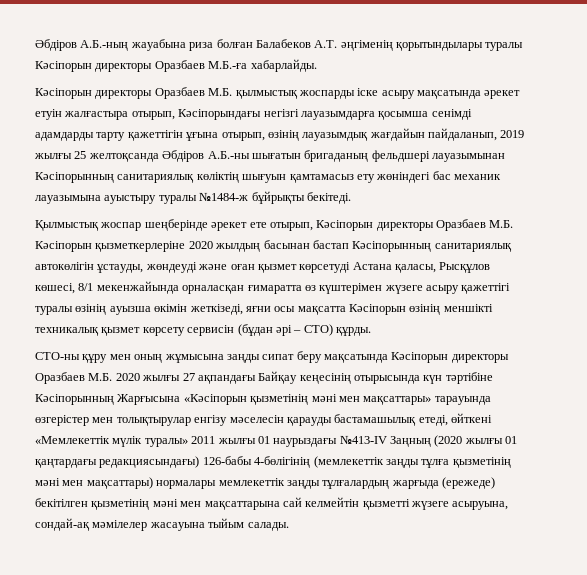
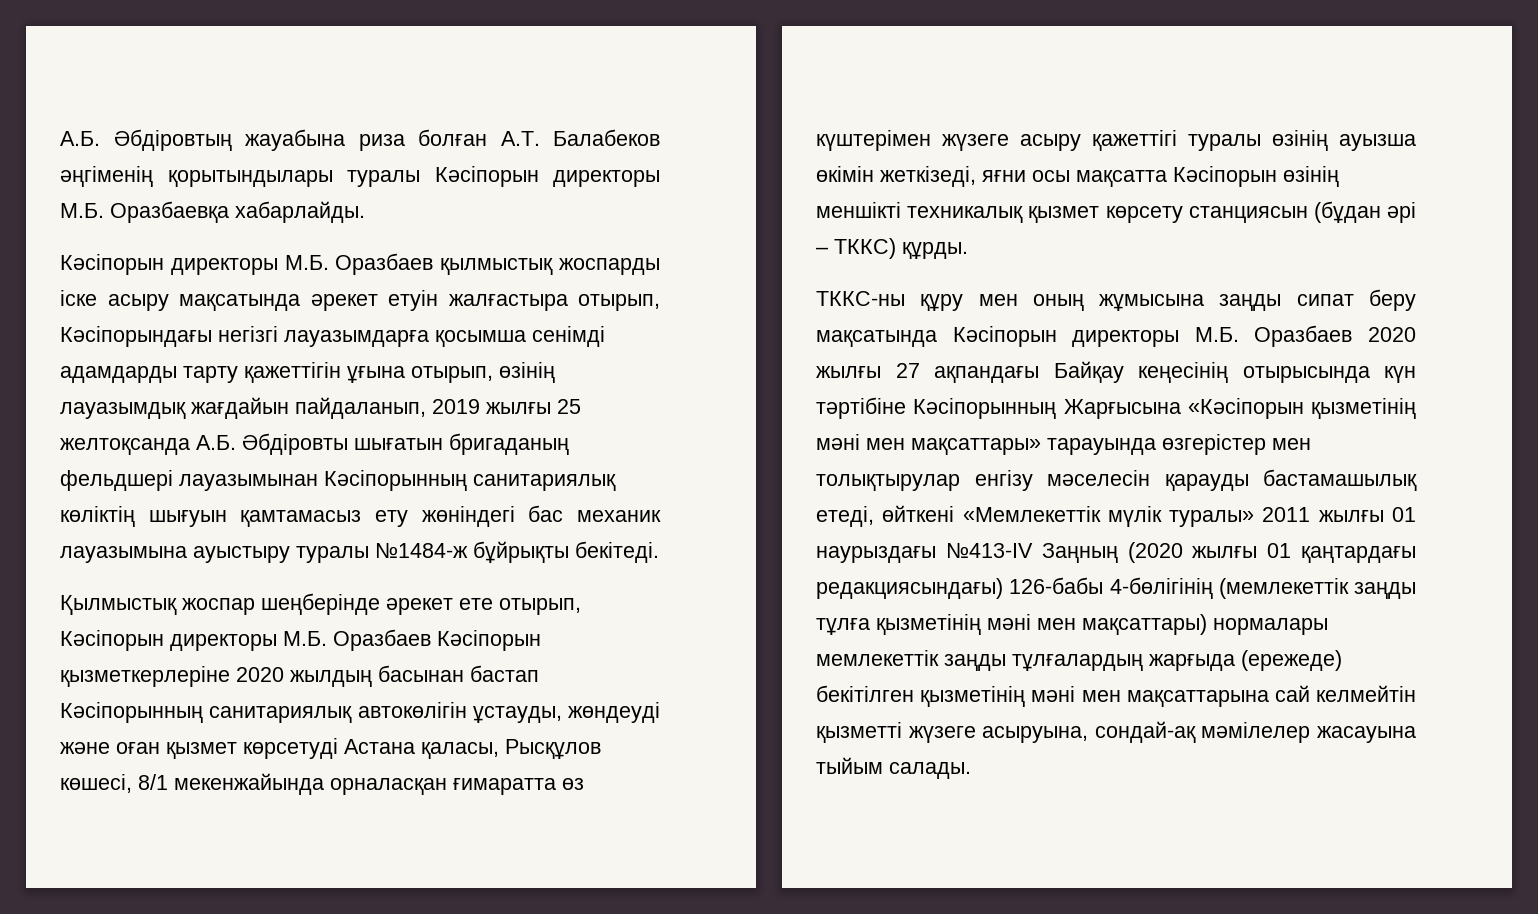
[35,39,129,51] Әбдіров А.Б.-ның -> [60,129,232,151] А.Б. Әбдіровтың
[255,39,338,48] Балабеков А.Т. -> [500,129,660,146] А.Т. Балабеков
[154,60,248,72] Оразбаев М.Б.-ға -> [60,201,229,223] М.Б. Оразбаевқа
[154,87,233,99] Оразбаев М.Б. -> [284,253,434,275] М.Б. Оразбаев
[162,150,250,162] Әбдіров А.Б.-ны -> [196,433,348,455] А.Б. Әбдіровты
[436,219,514,231] Оразбаев М.Б. -> [283,629,431,651] М.Б. Оразбаев
[187,325,235,336] сервисін -> [1188,206,1308,223] станциясын
[303,324,333,336] СТО) -> [834,238,896,259] ТККС)
[35,352,80,360] СТО-ны -> [816,291,905,306] ТККС-ны
[35,372,113,384] Оразбаев М.Б. -> [1194,325,1353,347] М.Б. Оразбаев

